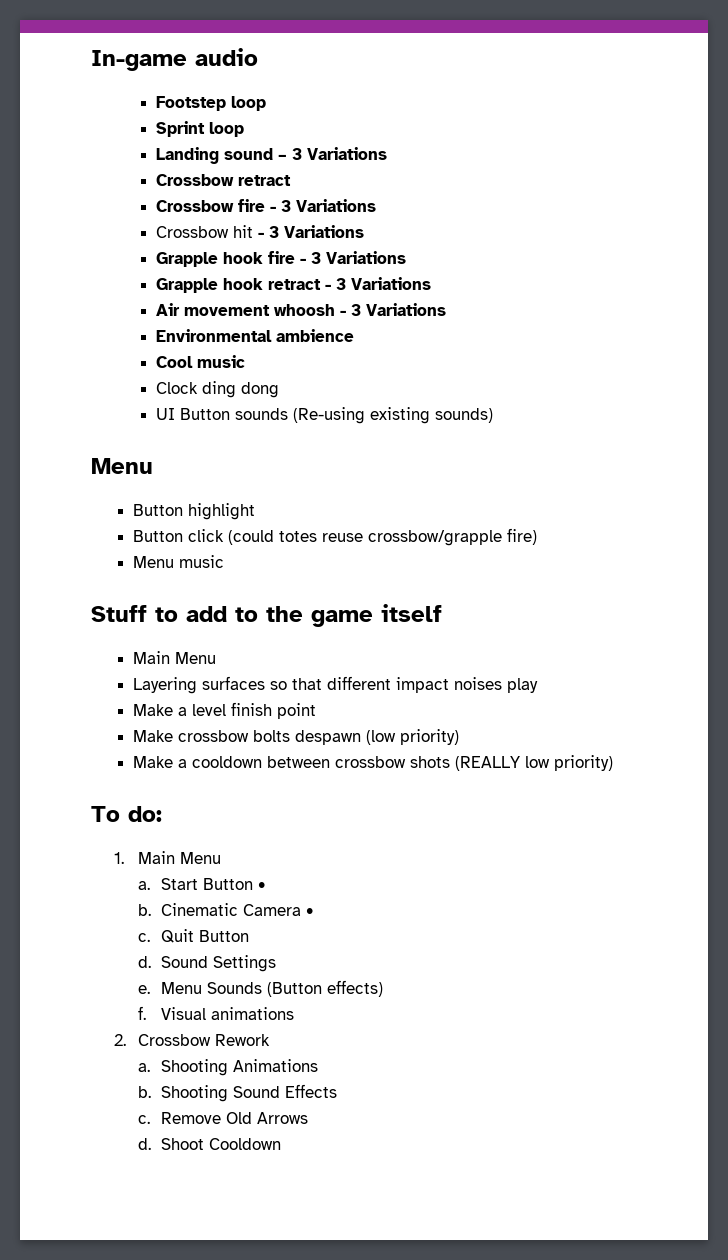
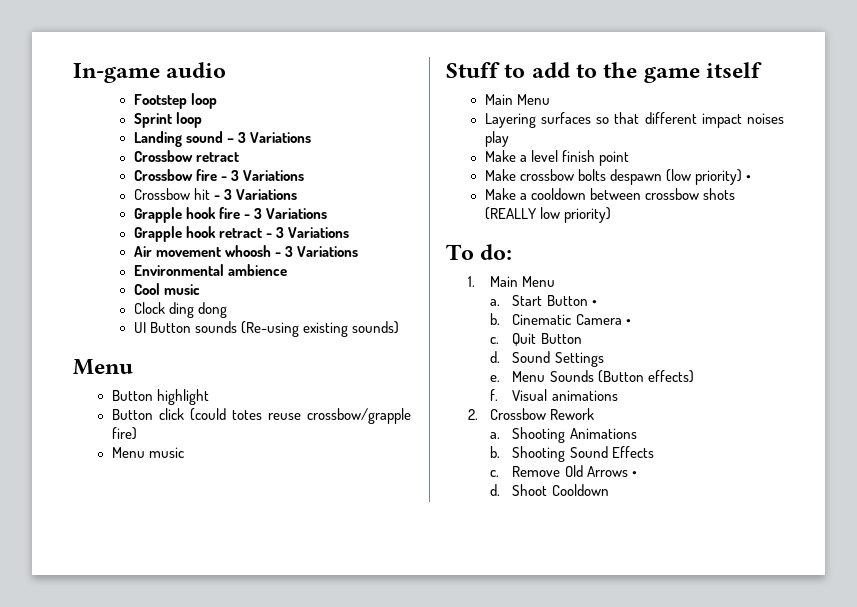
(460, 737) none -> [745,175,751,181] •
(308, 1118) none -> [631,471,637,477] •

